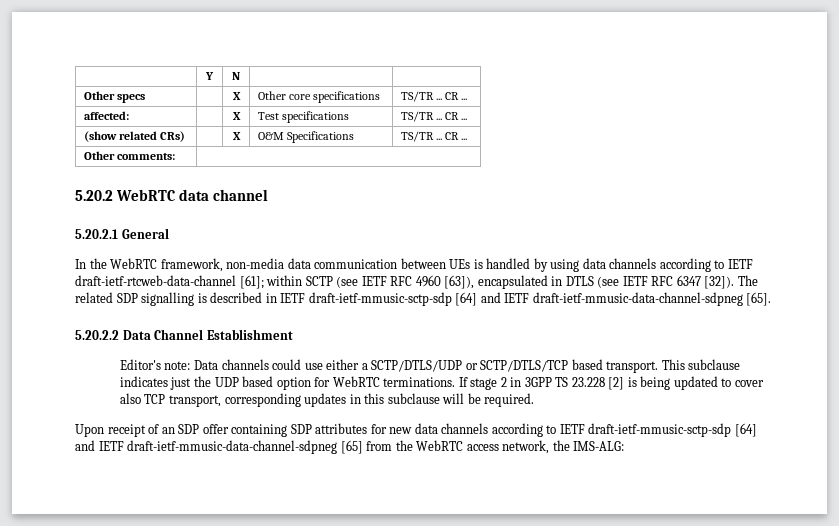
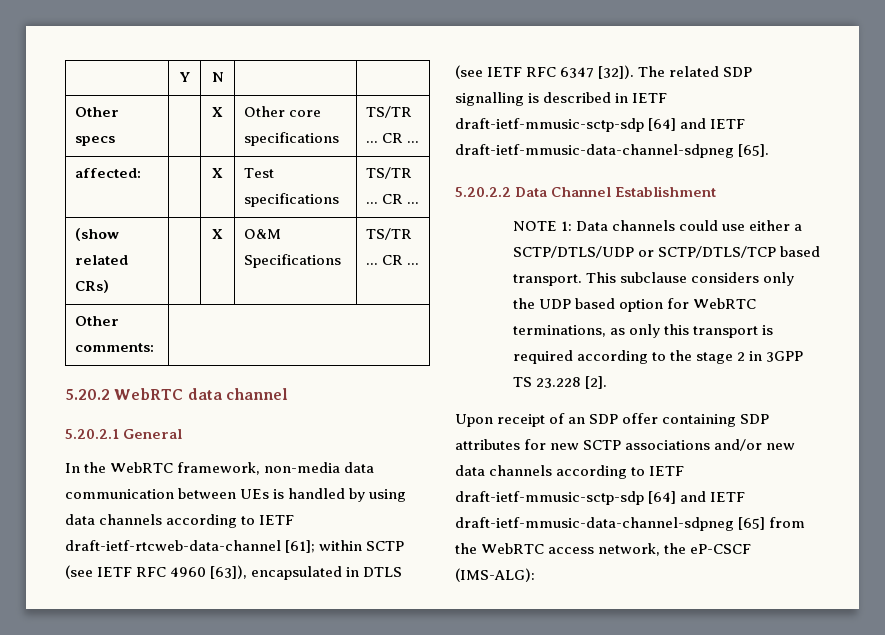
[119,359,191,370] Editor's note: -> [512,221,572,231] NOTE 1:
[119,376,192,390] indicates just -> [690,272,794,286] considers only
[383,377,468,387] terminations. If -> [512,324,774,338] [512,350,692,364] terminations, as only this transport is required according to the
[608,376,764,390] [119,393,535,407] [2] is being updated to cover also TCP transport, corresponding updates in this subclause will be required. -> [584,376,607,389] [2].
(413, 430) none -> [583,439,796,451] SCTP associations and/or new
[573,441,625,451] IMS-ALG: -> [690,544,752,554] [455,568,535,582] eP-CSCF (IMS-ALG):

